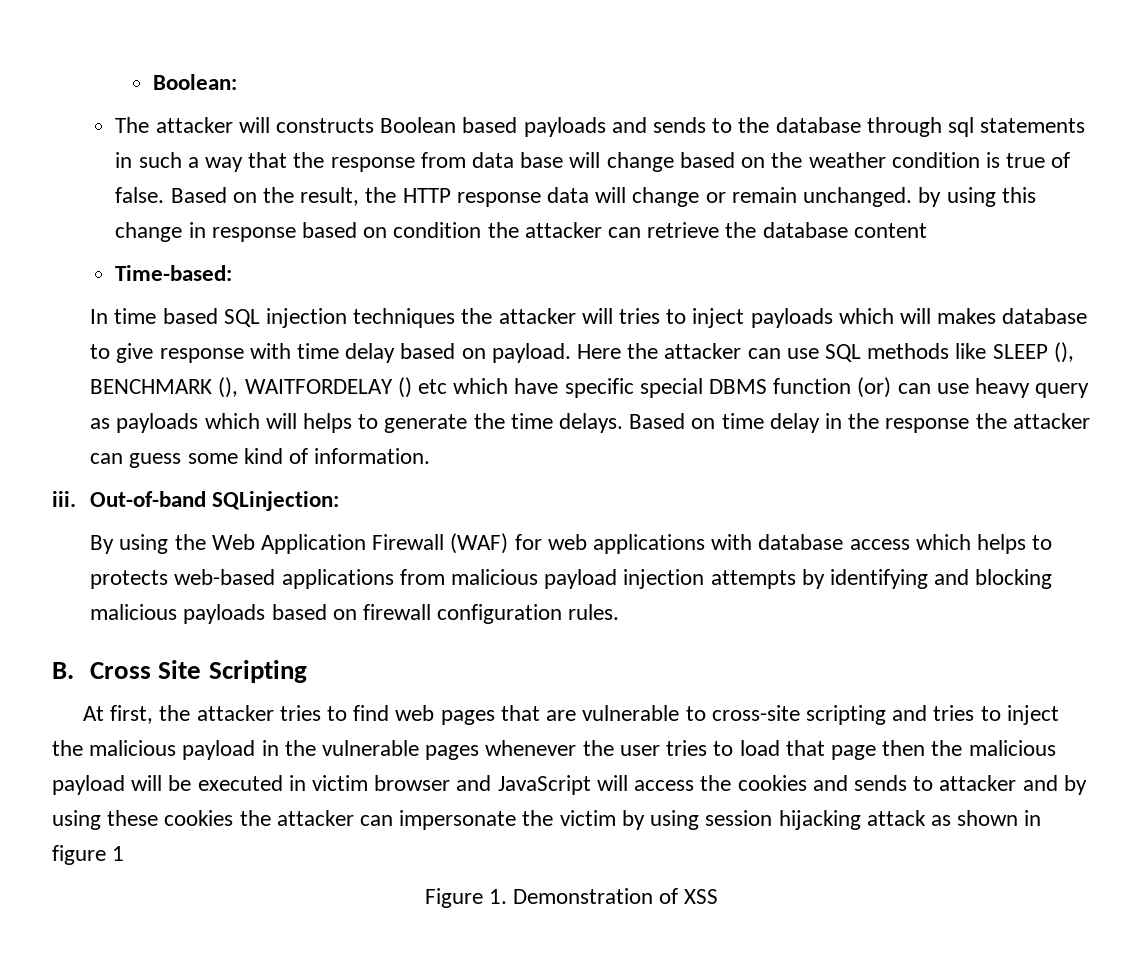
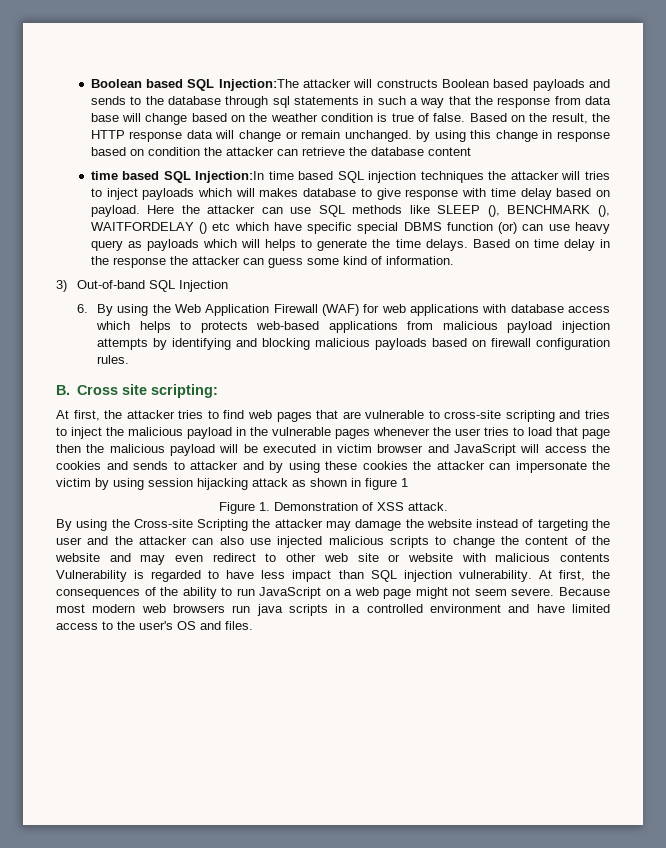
[153,74,238,90] [115,117,150,133] Boolean: // The -> [90,79,299,91] Boolean based SQL Injection:The
[115,265,233,281] [90,309,109,324] Time-based: // In -> [90,171,265,183] time based SQL Injection:In
[52,491,340,511] iii. Out-of-band SQLinjection: // -> [56,280,228,292] [76,304,88,313] 3) Out-of-band SQL Injection // 6.
[158,660,307,683] Site Scripting -> [121,384,218,398] site scripting:
(719, 896) none -> [407,502,448,511] [56,519,610,531] [56,536,610,548] [55,553,610,565] [56,570,611,582] [56,587,611,599] [56,604,611,616] [56,621,253,630] attack. // By using the Cross-site Scripting the attacker may damage the website instead of targeting the user and the attacker can also use injected malicious scripts to change the content of the website and may even redirect to other web site or website with malicious contents Vulnerability is regarded to have less impact than SQL injection vulnerability. At first, the consequences of the ability to run JavaScript on a web page might not seem severe. Because most modern web browsers run java scripts in a controlled environment and have limited access to the user's OS and files.

